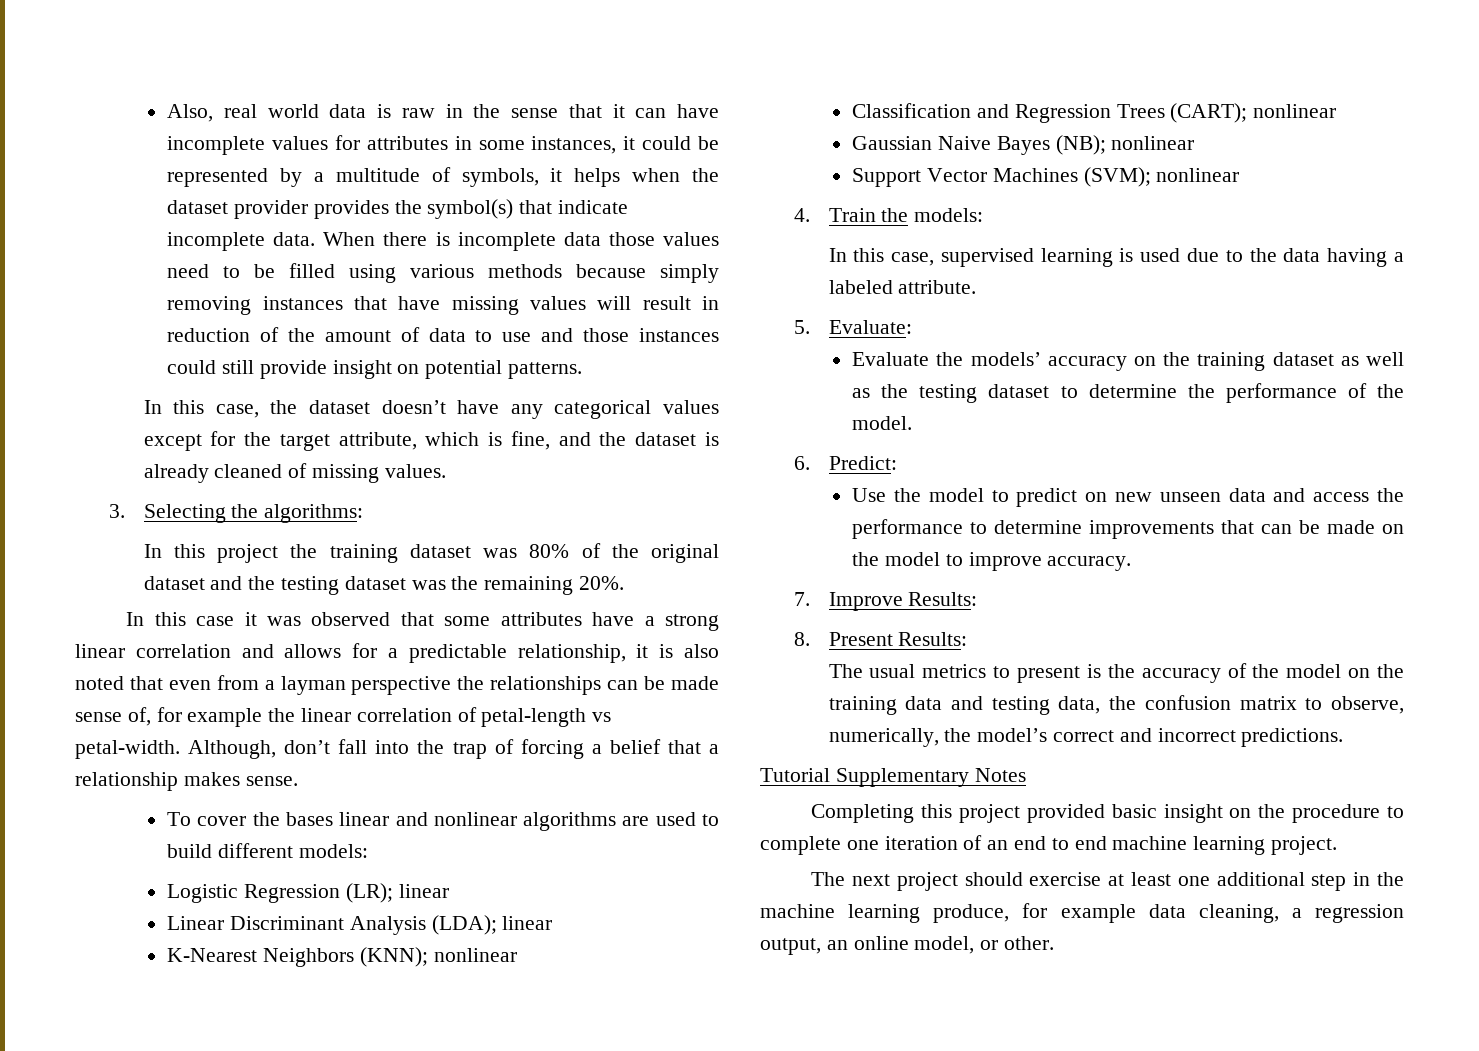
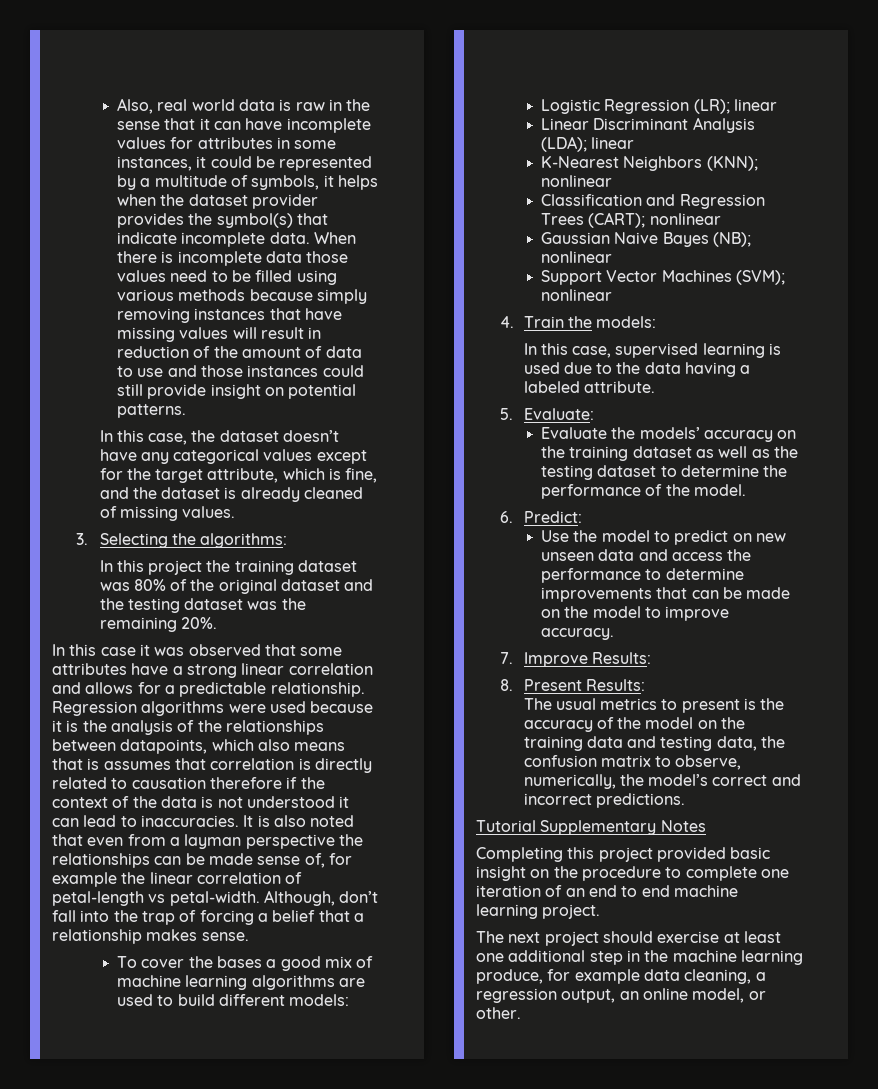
[517,644,649,663] relationship, it -> [270,682,365,697] [52,701,374,716] [52,720,324,735] [52,739,346,754] [52,758,372,773] [52,777,325,789] [52,796,350,808] [52,815,254,827] relationship. Regression algorithms were used because it is the analysis of the relationships between datapoints, which also means that is assumes that correlation is directly related to causation therefore if the context of the data is not understood it can lead to inaccuracies. It
[339,812,517,826] linear and nonlinear -> [266,956,374,971] [117,975,248,990] a good mix of machine learning

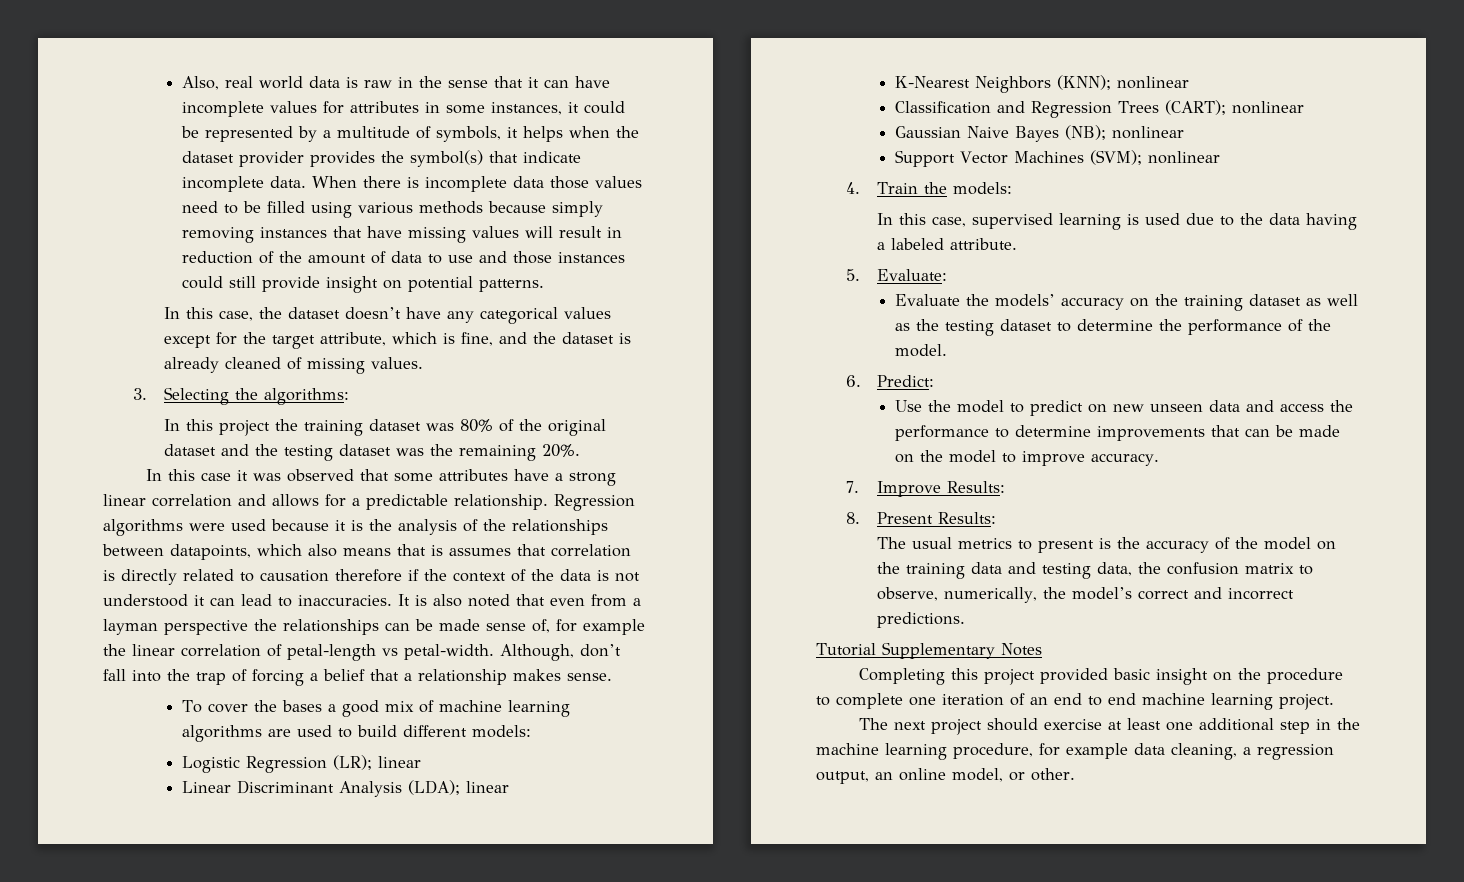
[476,969,543,984] produce, -> [953,743,1033,759] procedure,

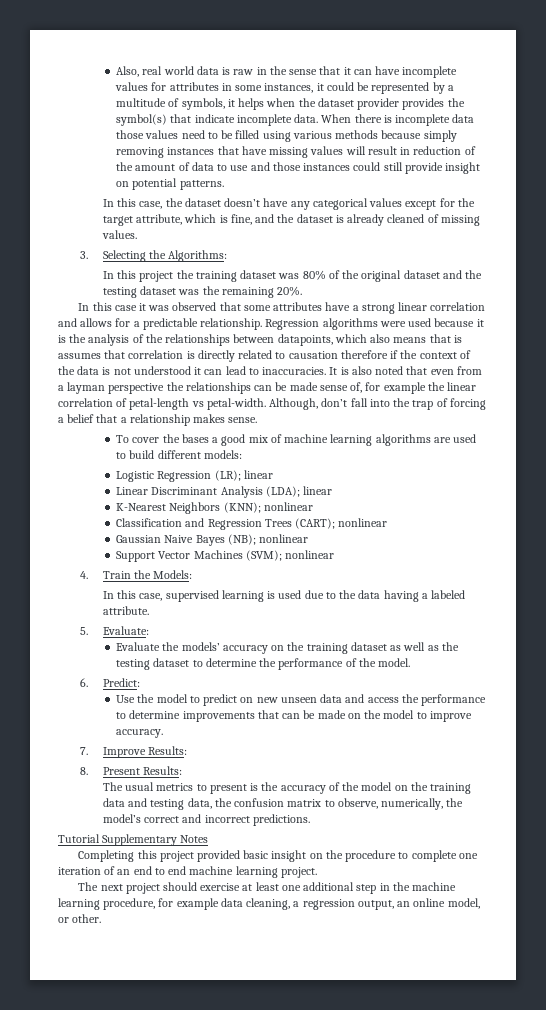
[263,388,349,405] algorithms: -> [168,250,228,262] Algorithms:
[952,182,1012,195] models: -> [153,570,193,579] Models:

